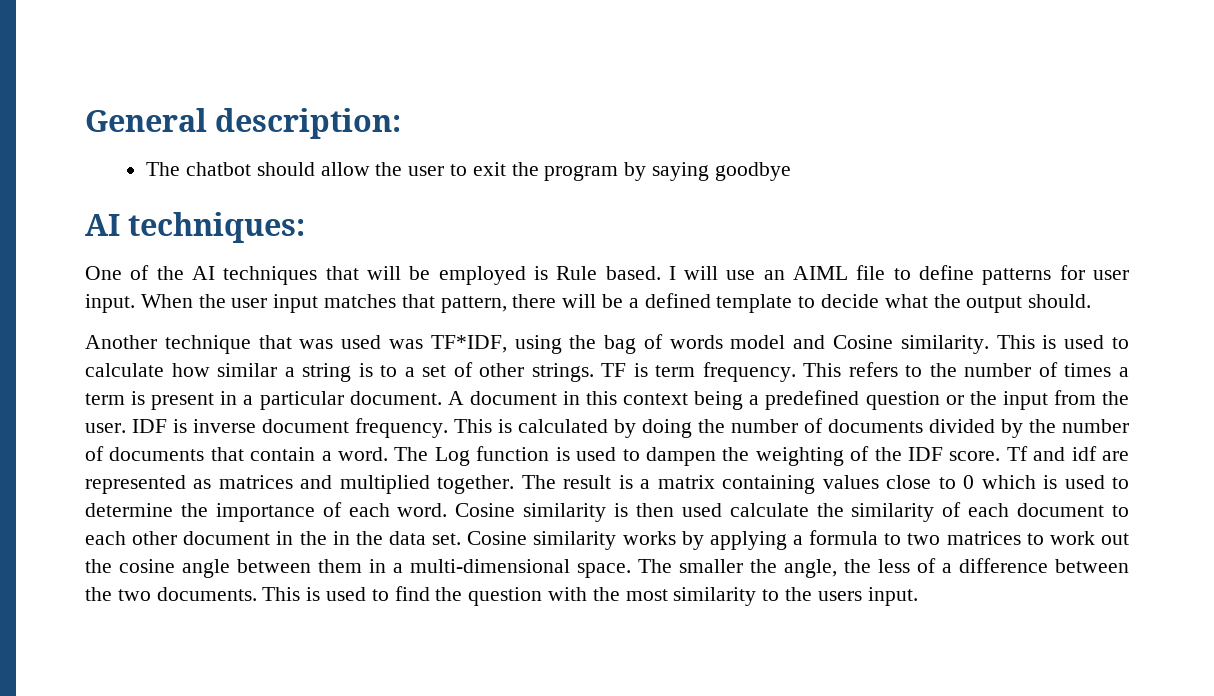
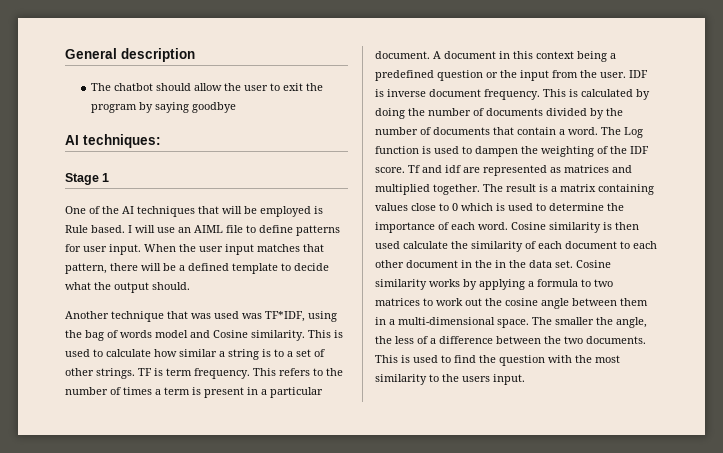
[215,108,402,139] description: -> [121,48,195,62] description
(306, 227) none -> [65,173,110,185] // Stage 1

